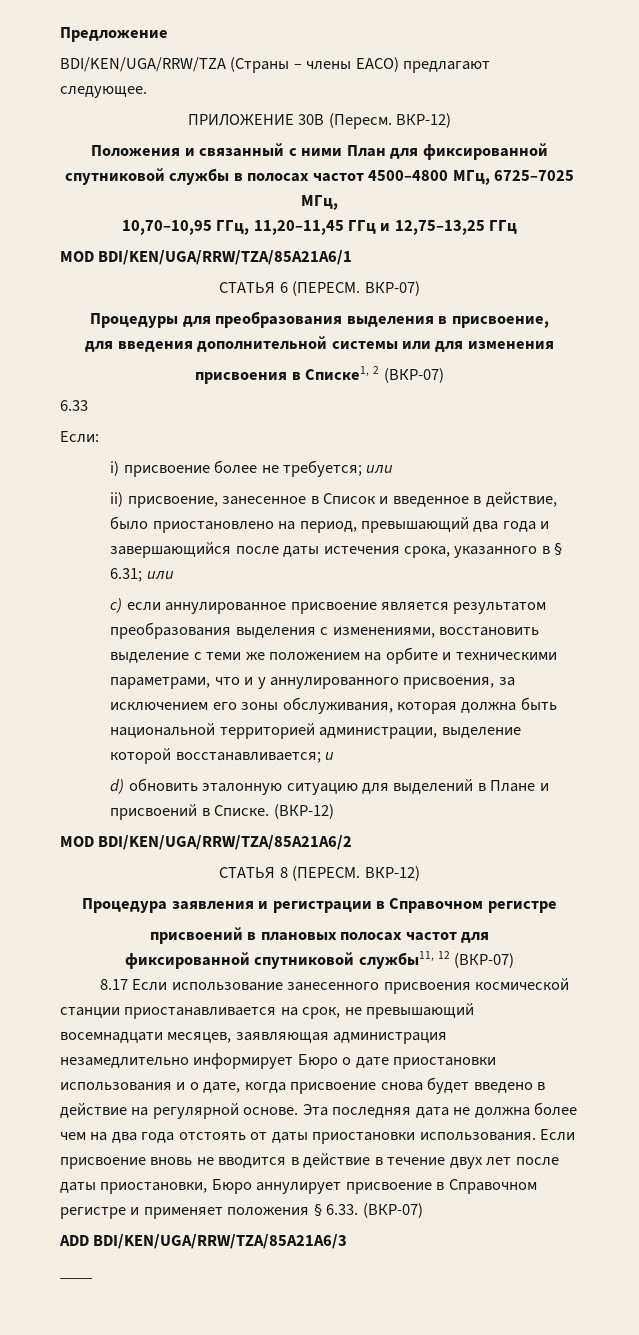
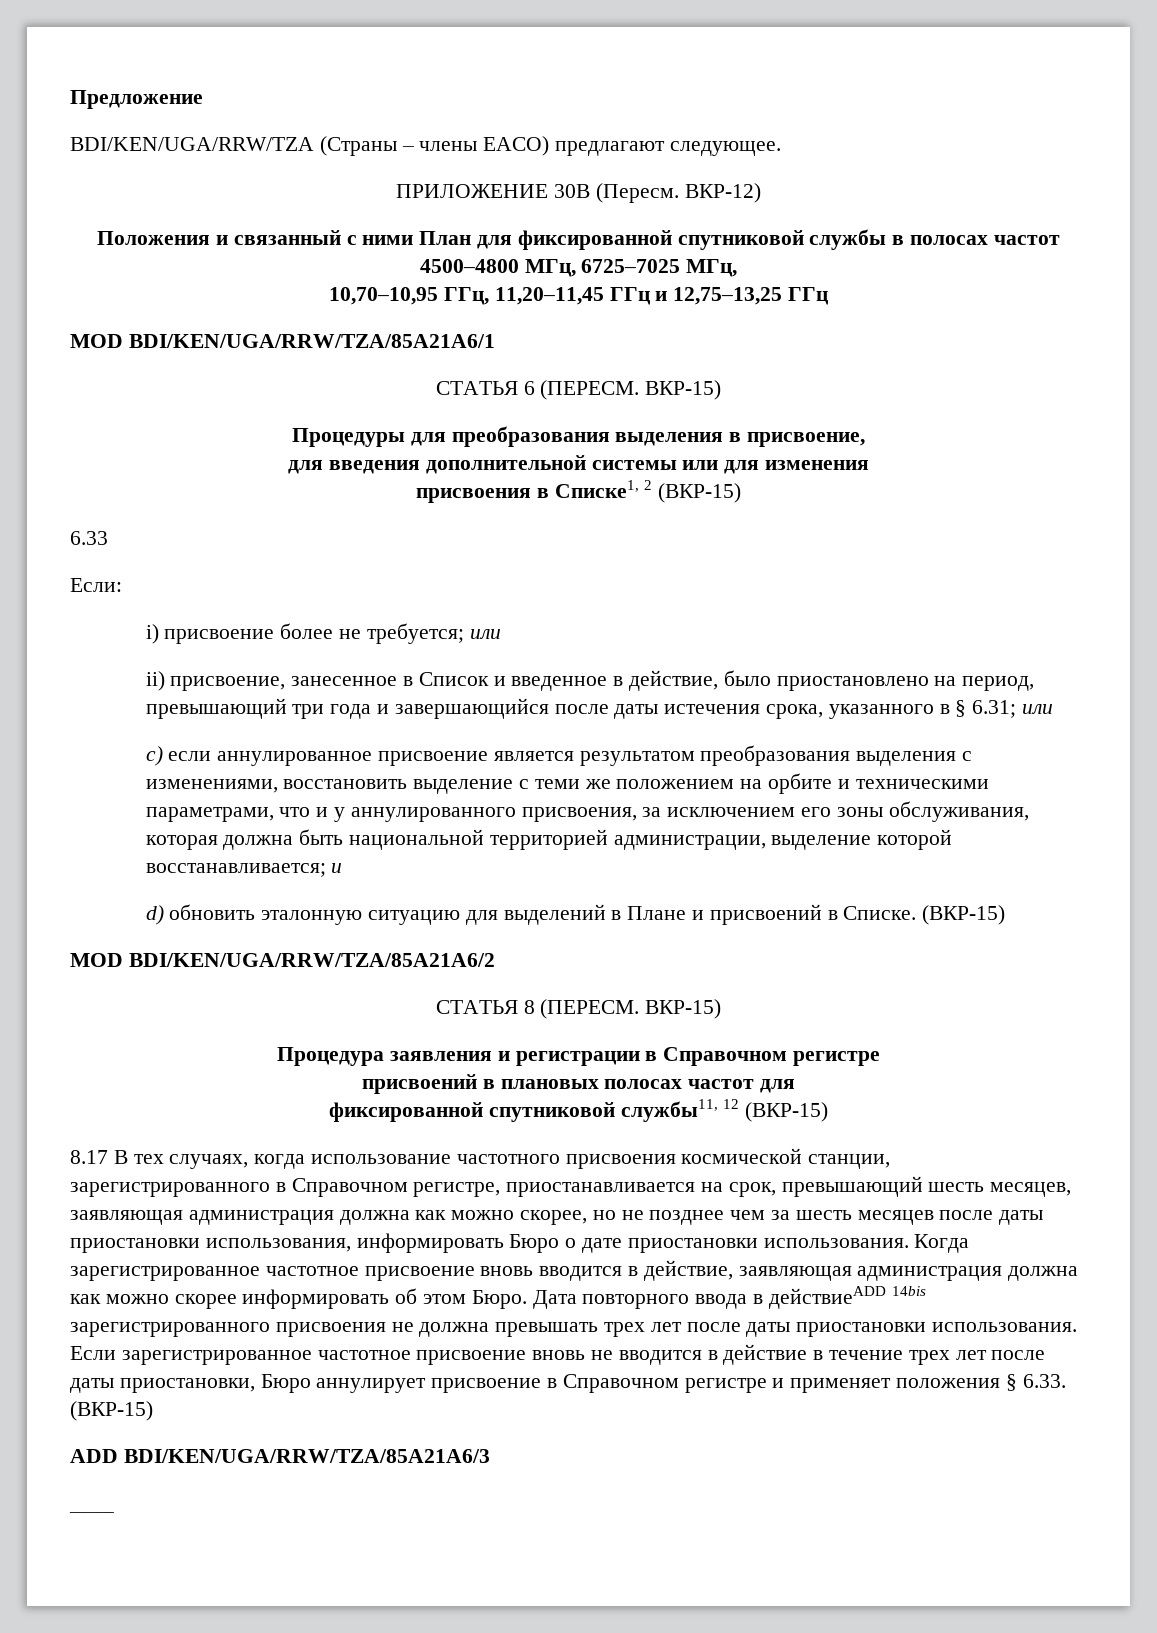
[364,281,420,296] ВКР-07) -> [645,380,722,400] ВКР-15)
[383,368,444,383] (ВКР-07) -> [658,483,742,503] (ВКР-15)
[473,521,499,532] два -> [292,704,325,719] три
[273,804,334,819] (ВКР-12) -> [922,905,1006,925] (ВКР-15)
[364,866,420,881] ВКР-12) -> [645,999,722,1019] ВКР-15)
[454,953,515,968] (ВКР-07) -> [745,1102,829,1122] (ВКР-15)
[132,978,570,994] [60,1003,475,1019] [60,1032,448,1044] [60,1053,497,1069] [60,1077,546,1094] [60,1102,578,1119] [60,1132,268,1143] Если использование занесенного присвоения космической станции приостанавливается на срок, не превышающий восемнадцати месяцев, заявляющая администрация незамедлительно информирует Бюро о дате приостановки использования и о дате, когда присвоение снова будет введено в действие на регулярной основе. Эта последняя дата не должна более чем на два года отстоять от -> [113,1148,891,1169] [70,1176,1072,1197] [70,1210,1044,1225] [70,1233,970,1253] [70,1260,1079,1281] [70,1286,926,1309] [70,1322,741,1337] В тех случаях, когда использование частотного присвоения космической станции, зарегистрированного в Справочном регистре, приостанавливается на срок, превышающий шесть месяцев, заявляющая администрация должна как можно скорее, но не позднее чем за шесть месяцев после даты приостановки использования, информировать Бюро о дате приостановки использования. Когда зарегистрированное частотное присвоение вновь вводится в действие, заявляющая администрация должна как можно скорее информировать об этом Бюро. Дата повторного ввода в действиеADD 14bis зарегистрированного присвоения не должна превышать трех лет после
(576, 1135) none -> [121,1350,411,1365] зарегистрированное частотное
[449,1157,483,1169] двух -> [908,1350,950,1365] трех
[362,1203,423,1218] (ВКР-07) -> [70,1401,153,1421] (ВКР-15)

